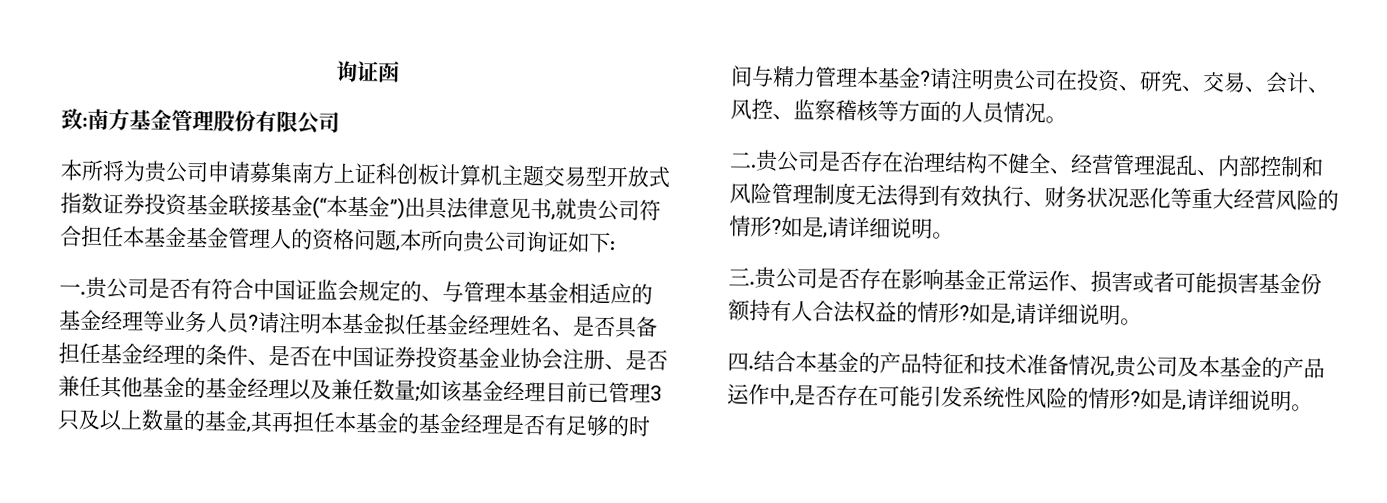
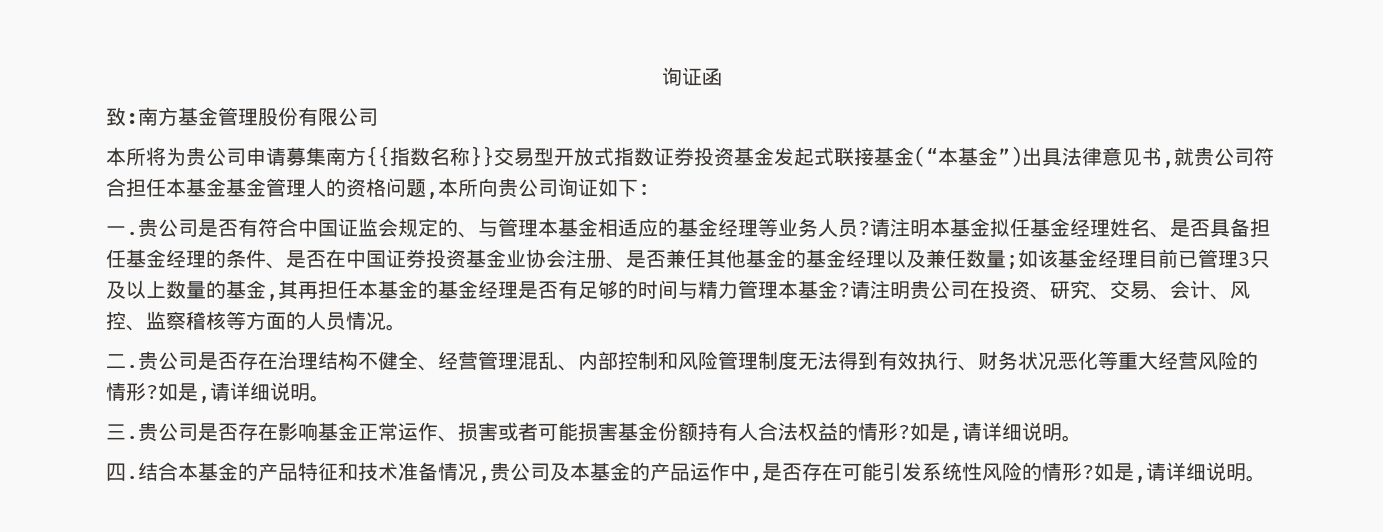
[333,162,545,187] 上证科创板计算机主题 -> [366,146,494,167] {{指数名称}}
(229, 204) none -> [774,147,834,166] 发起式

